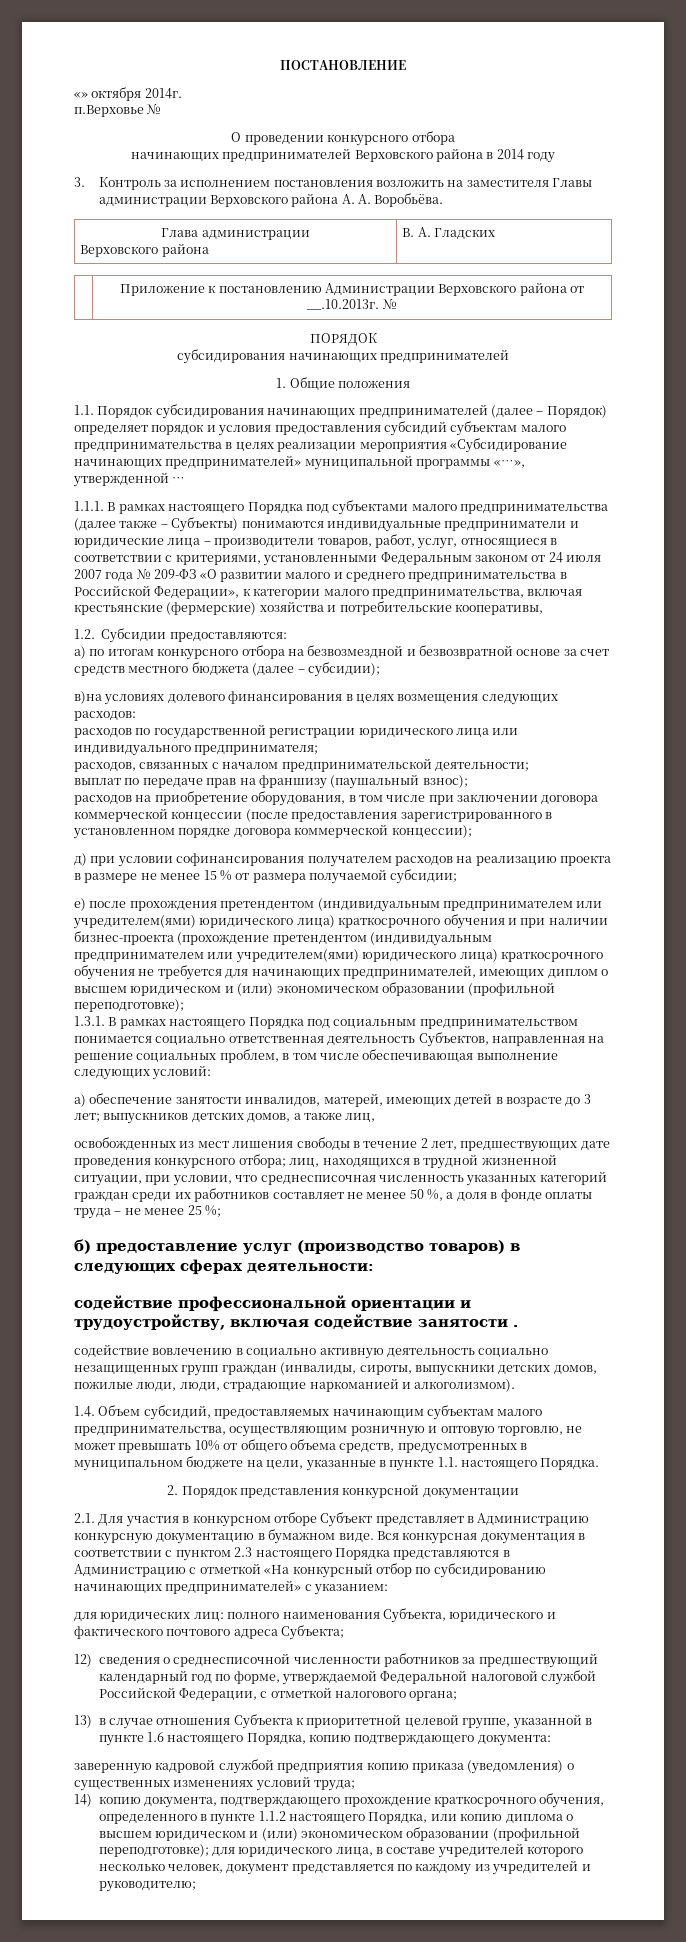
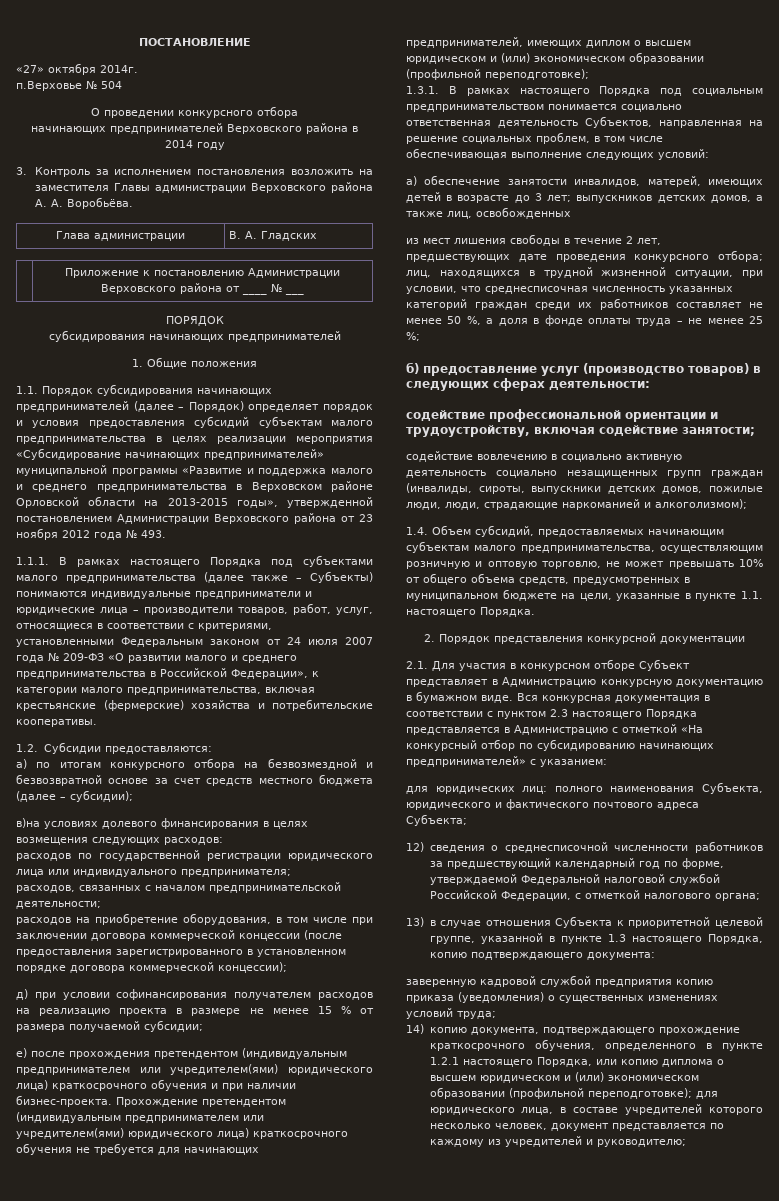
[74,92,88,98] «» -> [16,65,44,73] «27»
(162, 109) none -> [101,81,122,89] 504
[80,243,209,257] // Верховского района -> (185, 237) none
[306,299,397,310] __.10.2013г. № -> [242,292,267,295] [271,284,282,292] [285,292,304,295] ____ № ___
[493,460,525,468] [73,472,186,487] «…», утвержденной … -> [182,466,373,476] [16,481,373,492] [16,496,373,508] [16,513,373,524] [16,528,166,540] «Развитие и поддержка малого и среднего предпринимательства в Верховском районе Орловской области на 2013-2015 годы», утвержденной постановлением Администрации Верховского района от 23 ноября 2012 года № 493.
[454,604,543,615] кооперативы, -> [16,719,97,727] кооперативы.
[74,774,468,789] // выплат по передаче прав на франшизу (паушальный взнос); -> (101, 905) none
[74,931,270,945] бизнес-проекта (прохождение -> [16,1095,198,1107] бизнес-проекта. Прохождение
[74,1137,176,1151] // освобожденных -> [476,207,571,219] освобожденных //
[418,1319,518,1328] занятости . -> [682,427,755,436] занятости;
[414,1379,516,1392] алкоголизмом). -> [655,499,747,509] алкоголизмом);
[393,1550,500,1560] представляются -> [406,727,500,735] представляется
[146,1732,164,1742] 1.6 -> [607,934,626,942] 1.3
[258,1811,286,1821] 1.1.2 -> [429,1057,459,1065] 1.2.1

